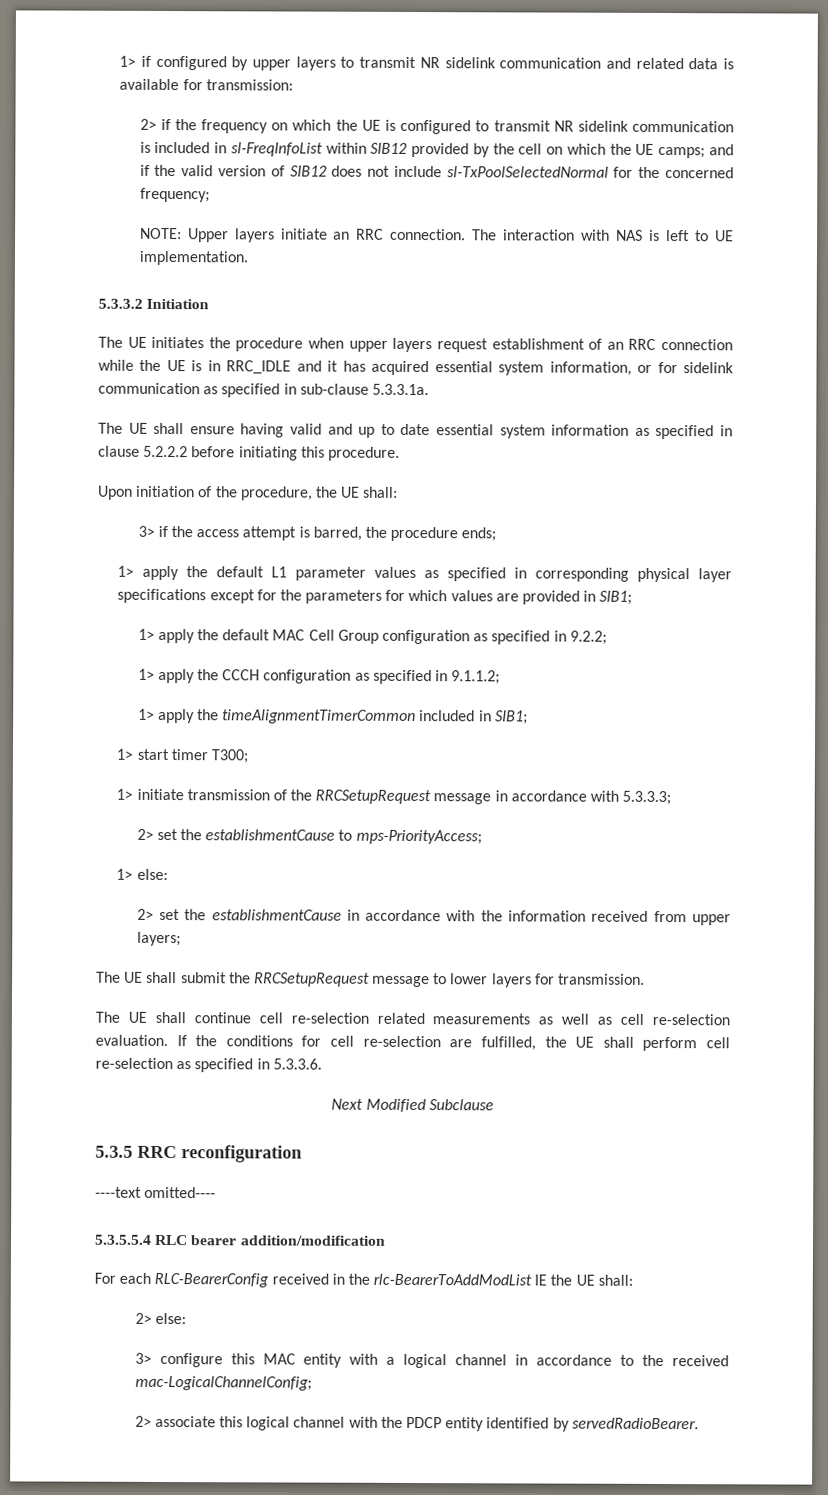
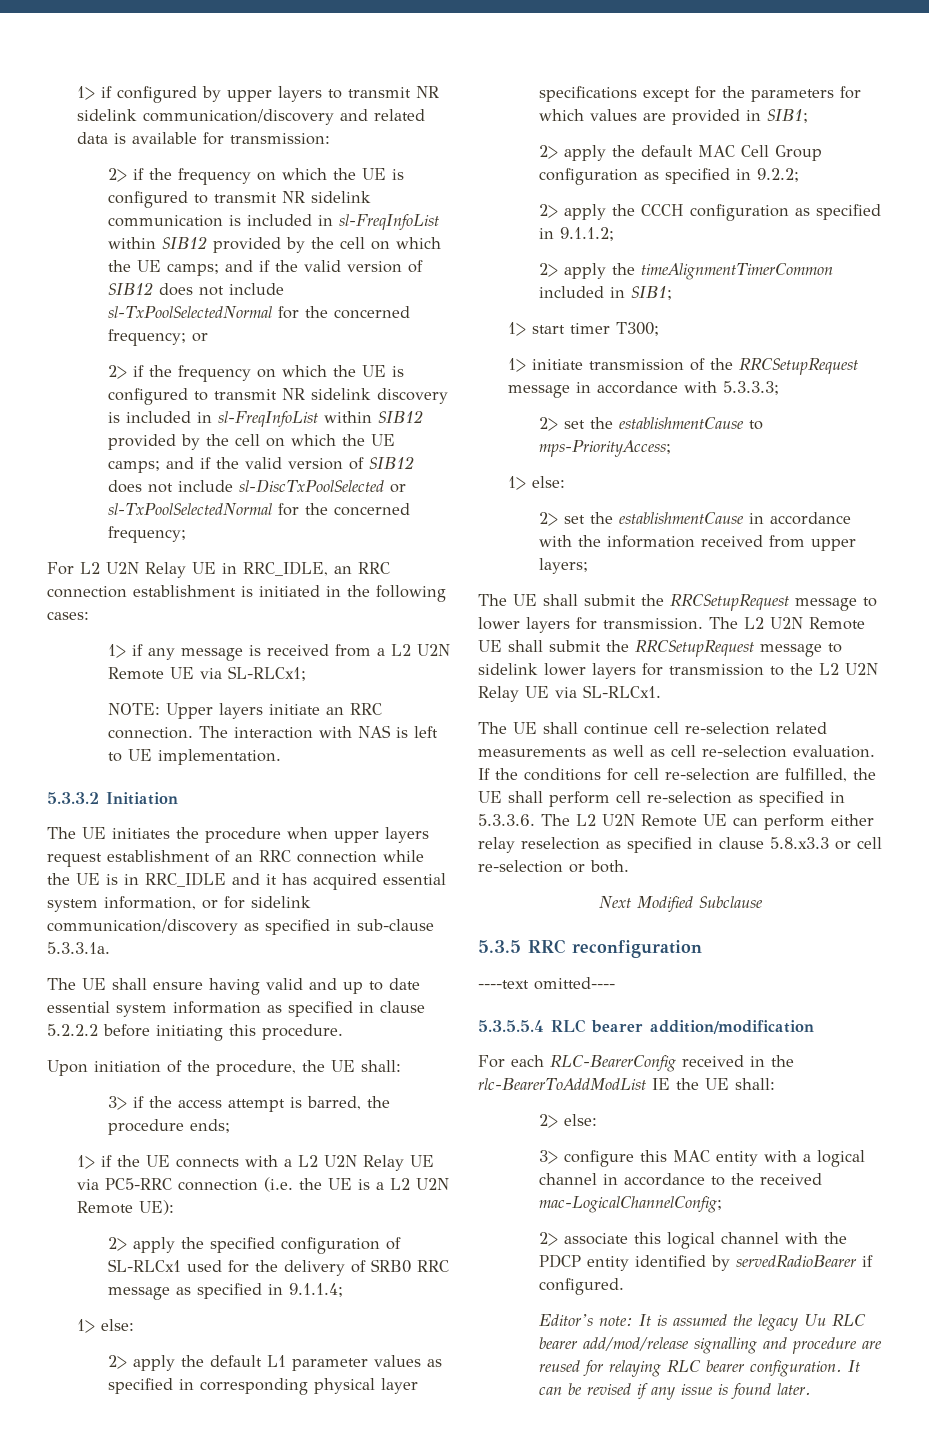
[499,57,602,69] communication -> [143,109,335,125] communication/discovery
(210, 195) none -> [191,333,208,342] [107,365,404,382] [107,388,448,405] [107,410,423,428] [107,434,395,450] [107,456,414,473] [107,479,406,493] [107,503,410,516] [107,526,186,543] [47,561,390,578] [47,585,446,602] [47,611,89,620] [107,644,450,661] [107,666,306,681] or // 2> if the frequency on which the UE is configured to transmit NR sidelink discovery is included in sl-FreqInfoList within SIB12 provided by the cell on which the UE camps; and if the valid version of SIB12 does not include sl-DiscTxPoolSelected or sl-TxPoolSelectedNormal for the concerned frequency; // For L2 U2N Relay UE in RRC_IDLE, an RRC connection establishment is initiated in the following cases: // 1> if any message is received from a L2 U2N Remote UE via SL-RLCx1;
[98,382,200,395] communication -> [47,919,238,935] communication/discovery
(135, 571) none -> [101,1155,435,1171] [77,1177,450,1192] [77,1200,175,1215] [107,1237,401,1254] [107,1259,449,1276] [107,1283,343,1300] [77,1319,135,1333] [107,1355,127,1369] if the UE connects with a L2 U2N Relay UE via PC5-RRC connection (i.e. the UE is a L2 U2N Remote UE): // 2> apply the specified configuration of SL-RLCx1 used for the delivery of SRB0 RRC message as specified in 9.1.1.4; // 1> else: // 2>
[137,628,155,640] 1> -> [538,145,558,159] 2>
[137,668,155,680] 1> -> [538,204,558,218] 2>
[137,708,155,720] 1> -> [538,263,558,277] 2>
(646, 979) none -> [709,617,865,630] [478,640,842,657] [478,663,878,679] [478,685,661,702] The L2 U2N Remote UE shall submit the RRCSetupRequest message to sidelink lower layers for transmission to the L2 U2N Relay UE via SL-RLCx1.
(322, 1064) none -> [541,814,874,830] [478,837,882,853] [478,860,629,873] The L2 U2N Remote UE can perform either relay reselection as specified in clause 5.8.x3.3 or cell re-selection or both.
[571,1417,699,1430] servedRadioBearer. -> [735,1255,873,1268] [538,1278,624,1295] [538,1314,866,1331] [538,1337,882,1354] [538,1360,860,1377] [538,1383,811,1400] servedRadioBearer if configured. // Editor’s note: It is assumed the legacy Uu RLC bearer add/mod/release signalling and procedure are reused for relaying RLC bearer configuration. It can be revised if any issue is found later.

